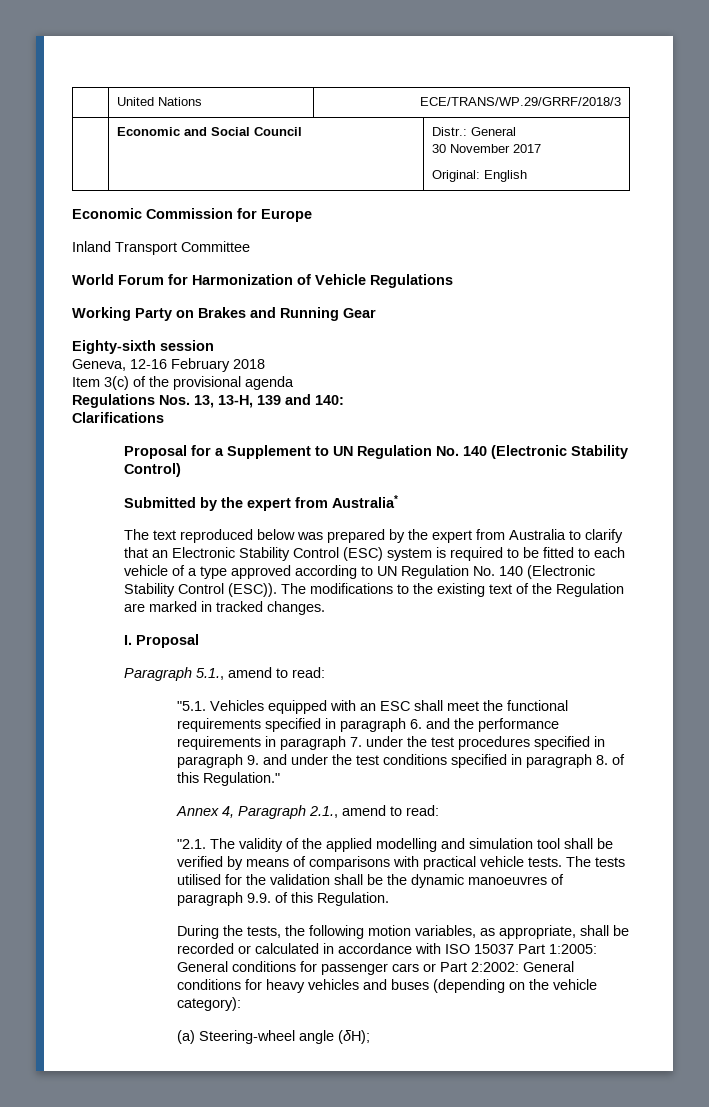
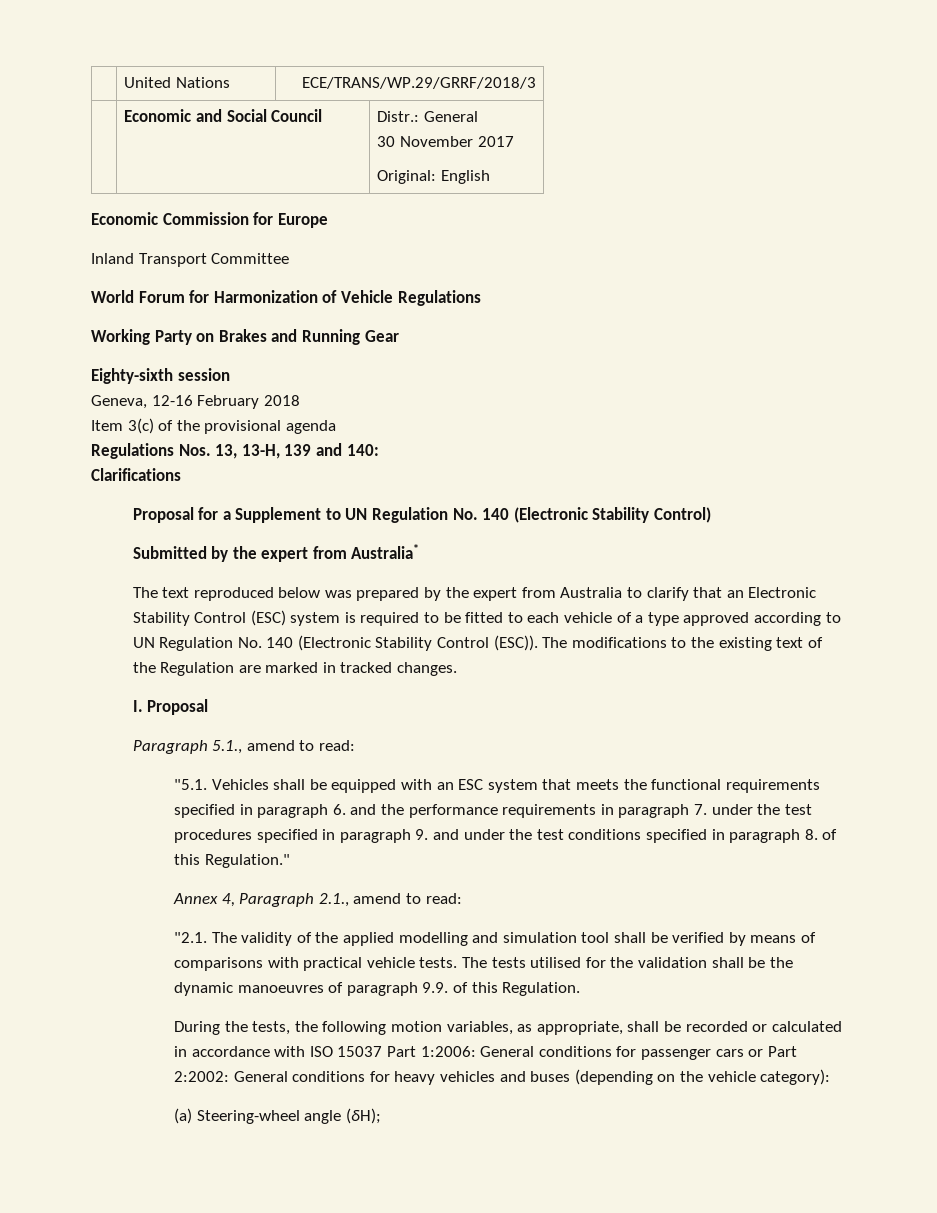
(264, 705) none -> [273,779,327,790] shall be
[413,700,479,711] shall meet -> [487,779,619,793] system that meets
[548,944,597,954] 1:2005: -> [420,1046,476,1057] 1:2006:

